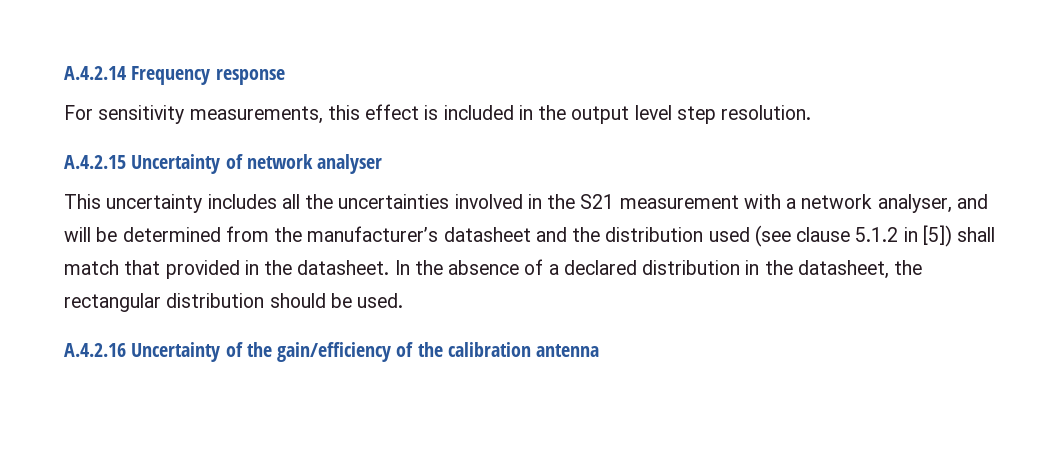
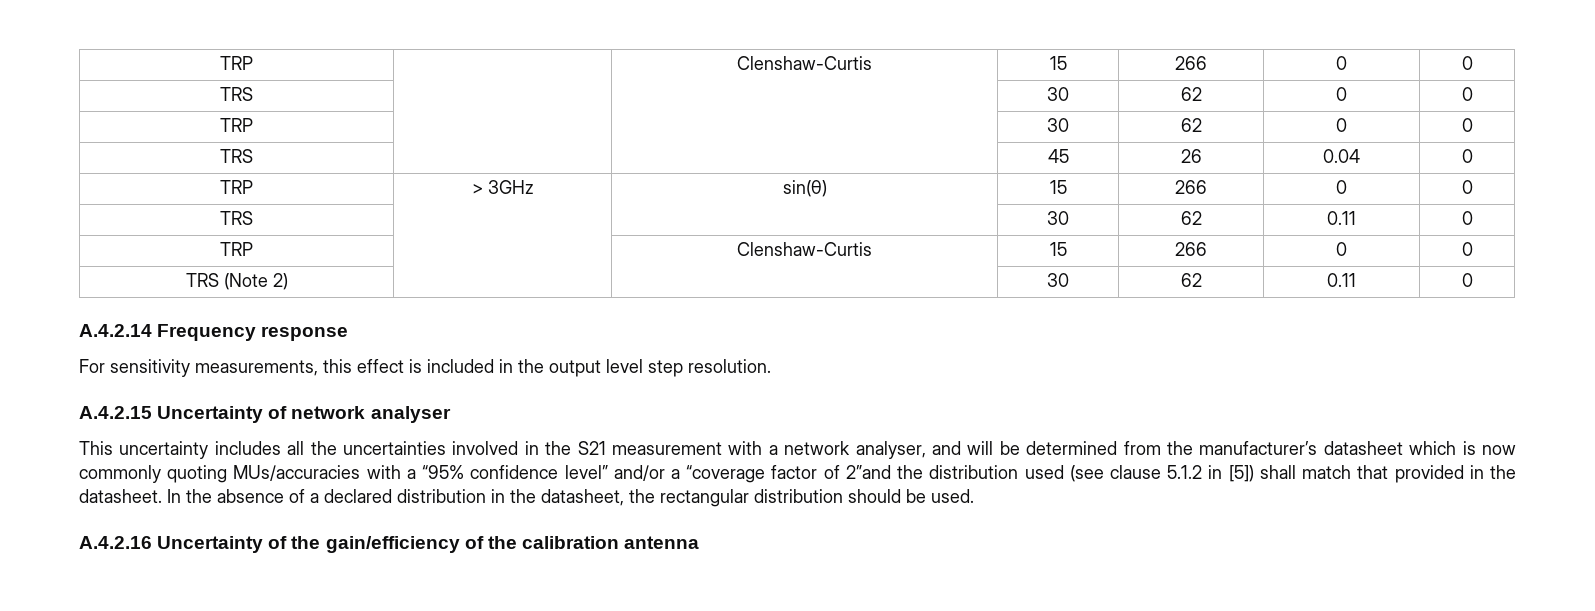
(64, 73) none -> [220,56,253,70] [737,56,872,70] [1049,56,1067,70] [1175,56,1207,70] [1336,56,1347,70] [1461,56,1473,70] [220,87,253,101] [1047,87,1069,101] [1180,87,1202,101] [1336,87,1347,101] [1461,87,1473,101] [220,118,253,132] [1047,118,1069,132] [1180,118,1202,132] [1336,118,1347,132] [1461,118,1473,132] [220,149,253,163] [1047,149,1069,163] [1180,149,1202,163] [1323,149,1360,163] [1461,149,1473,163] [220,180,253,194] [471,180,534,194] [782,180,827,197] [1049,180,1067,194] [1175,180,1207,194] [1336,180,1347,194] [1461,180,1473,194] [220,211,253,225] [1047,211,1069,225] [1180,211,1202,225] [1327,211,1356,225] [1461,211,1473,225] [220,242,253,256] [737,242,872,256] [1049,242,1067,256] [1175,242,1207,256] [1336,242,1347,256] [1461,242,1473,256] [185,273,288,290] [1047,273,1069,287] [1180,273,1202,287] [1327,273,1356,287] [1461,273,1473,287] TRP | | Clenshaw-Curtis | 15 | 266 | 0 | 0 // TRS | | | 30 | 62 | 0 | 0 // TRP | | | 30 | 62 | 0 | 0 // TRS | | | 45 | 26 | 0.04 | 0 // TRP | > 3GHz | sin(θ) | 15 | 266 | 0 | 0 // TRS | | | 30 | 62 | 0.11 | 0 // TRP | | Clenshaw-Curtis | 15 | 266 | 0 | 0 // TRS (Note 2) | | | 30 | 62 | 0.11 | 0 //
[535,227,567,242] and -> [1409,441,1517,455] [79,465,891,483] which is now commonly quoting MUs/accuracies with a “95% confidence level” and/or a “coverage factor of 2”and

